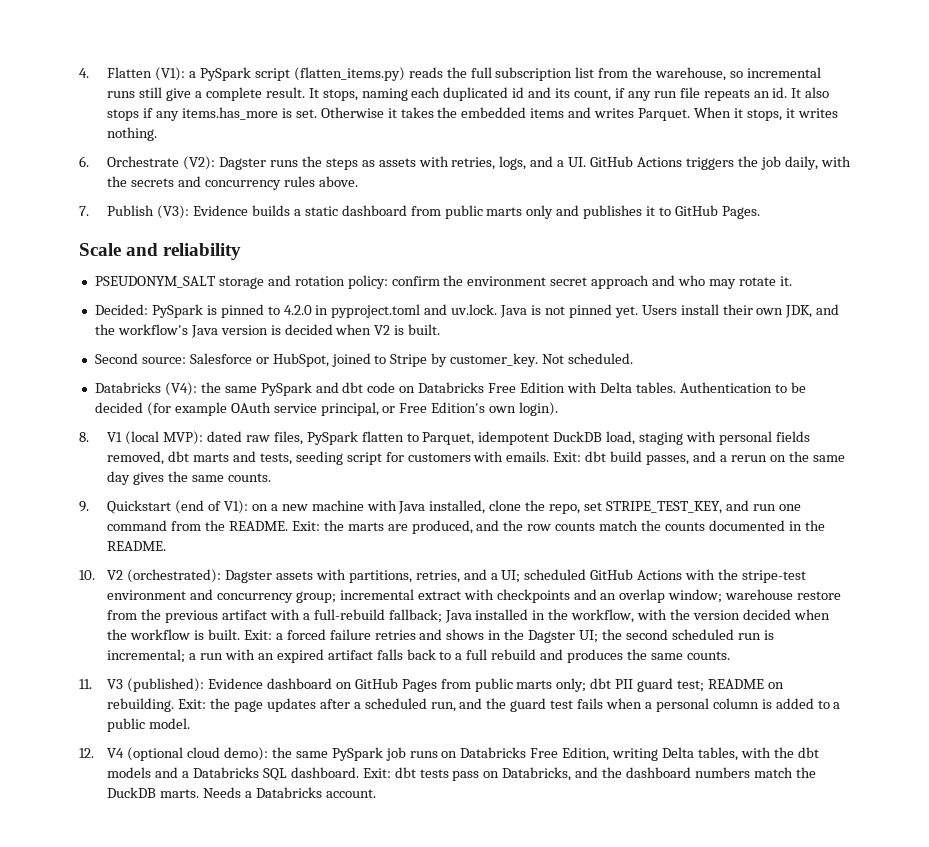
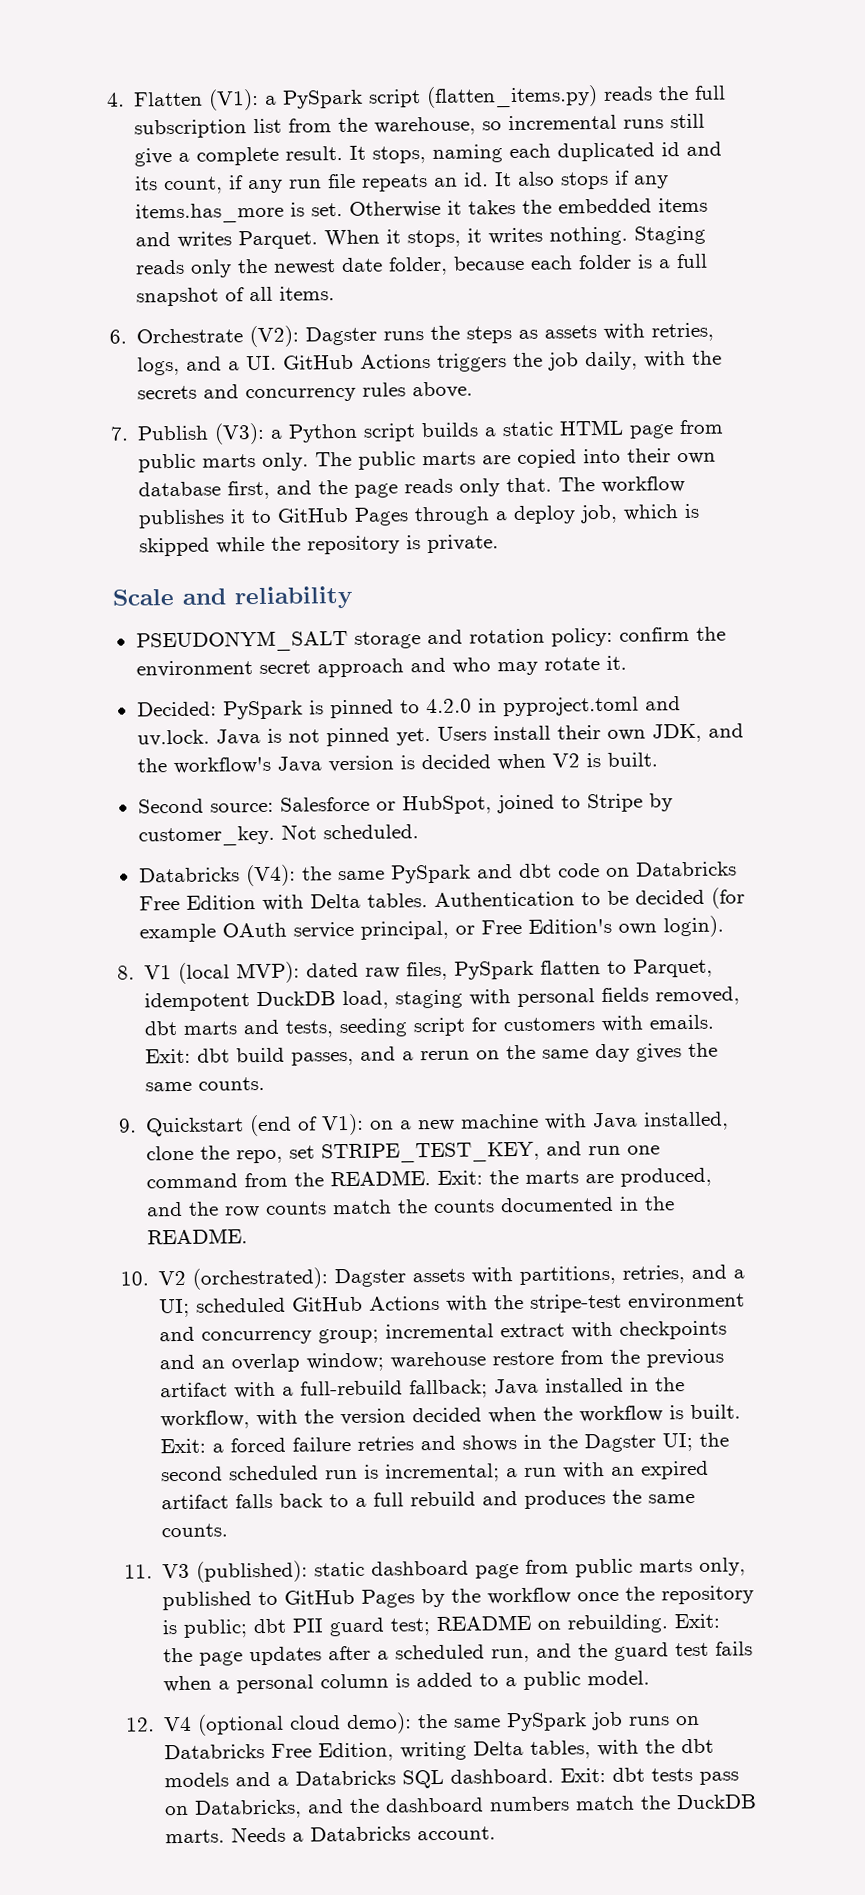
(158, 134) none -> [634,225,707,245] [135,253,709,278] [136,286,336,307] Staging reads only the newest date folder, because each folder is a full snapshot of all items.
[193,205,249,216] Evidence -> [270,423,417,443] a Python script
[341,205,760,219] dashboard from public marts only and publishes it to GitHub Pages. -> [559,419,725,439] [138,448,717,473] [138,476,686,500] [138,503,700,529] [139,534,500,557] HTML page from public marts only. The public marts are copied into their own database first, and the page reads only that. The workflow publishes it to GitHub Pages through a deploy job, which is skipped while the repository is private.
[208,678,587,692] Evidence dashboard on GitHub Pages from public marts only; -> [314,1557,747,1579] [162,1585,755,1611] [162,1619,249,1638] static dashboard page from public marts only, published to GitHub Pages by the workflow once the repository is public;

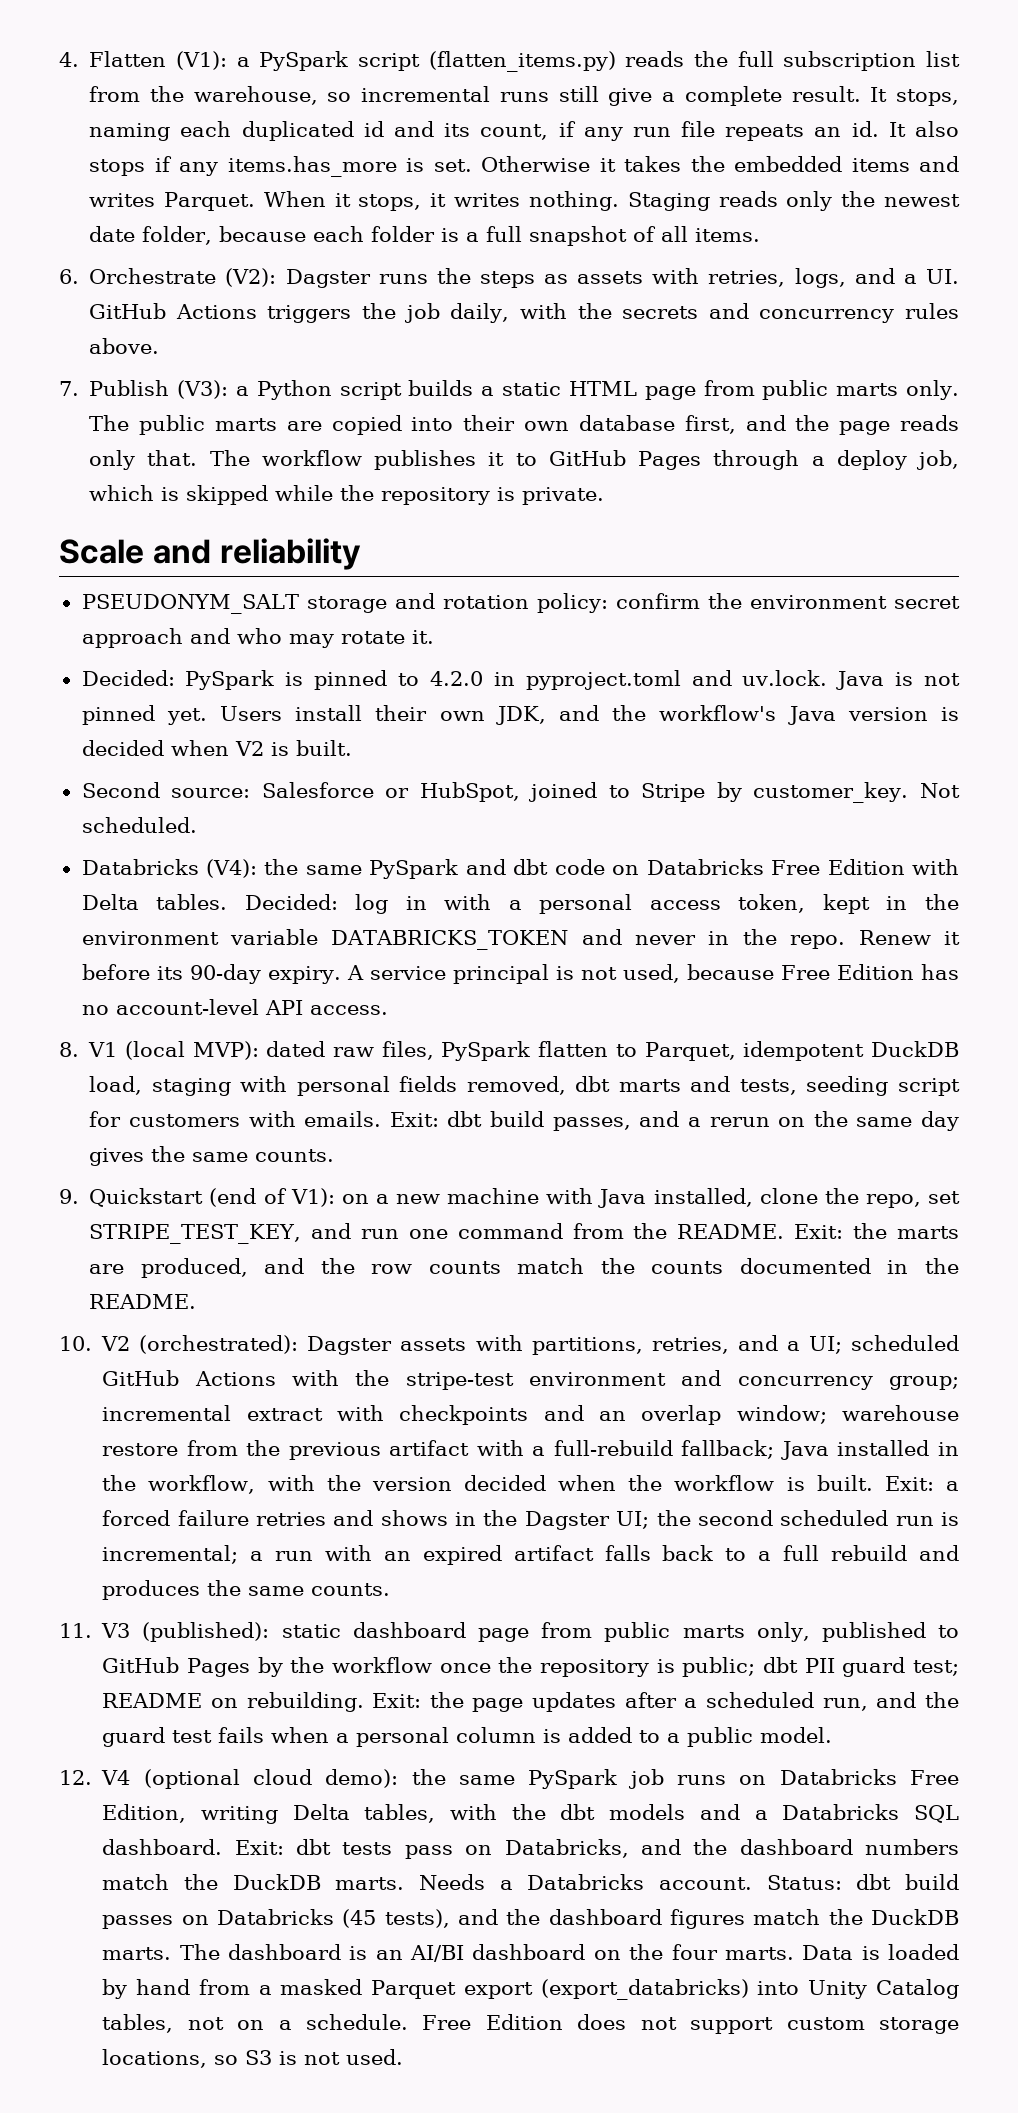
[433,887,745,909] [138,915,724,943] Authentication to be decided (for example OAuth service principal, or Free Edition's own login). -> [244,894,960,914] [81,929,961,950] [81,964,960,984] [81,999,388,1015] Decided: log in with a personal access token, kept in the environment variable DATABRICKS_TOKEN and never in the repo. Renew it before its 90-day expiry. A service principal is not used, because Free Edition has no account-level API access.
(497, 1833) none -> [766,1874,959,1890] [102,1909,959,1929] [102,1944,960,1962] [102,1979,959,2000] [102,2014,959,2034] [102,2049,404,2068] Status: dbt build passes on Databricks (45 tests), and the dashboard figures match the DuckDB marts. The dashboard is an AI/BI dashboard on the four marts. Data is loaded by hand from a masked Parquet export (export_databricks) into Unity Catalog tables, not on a schedule. Free Edition does not support custom storage locations, so S3 is not used.

